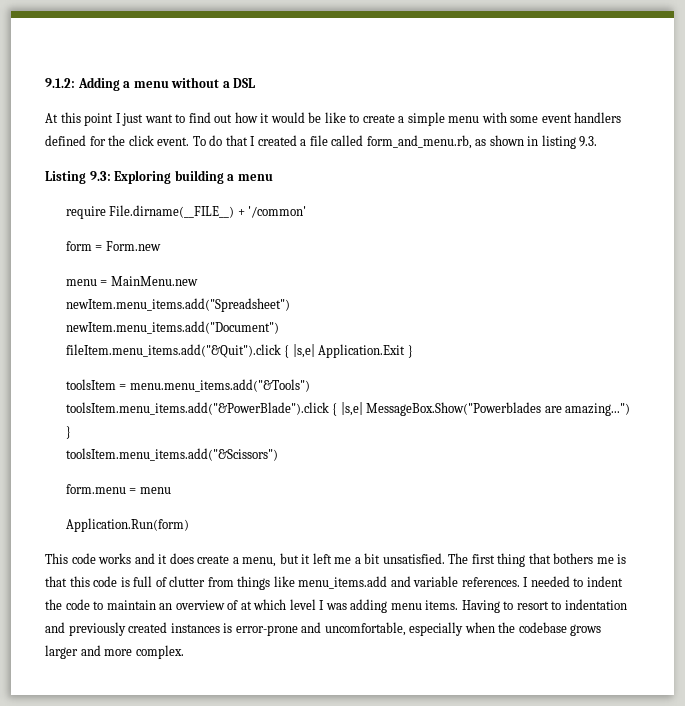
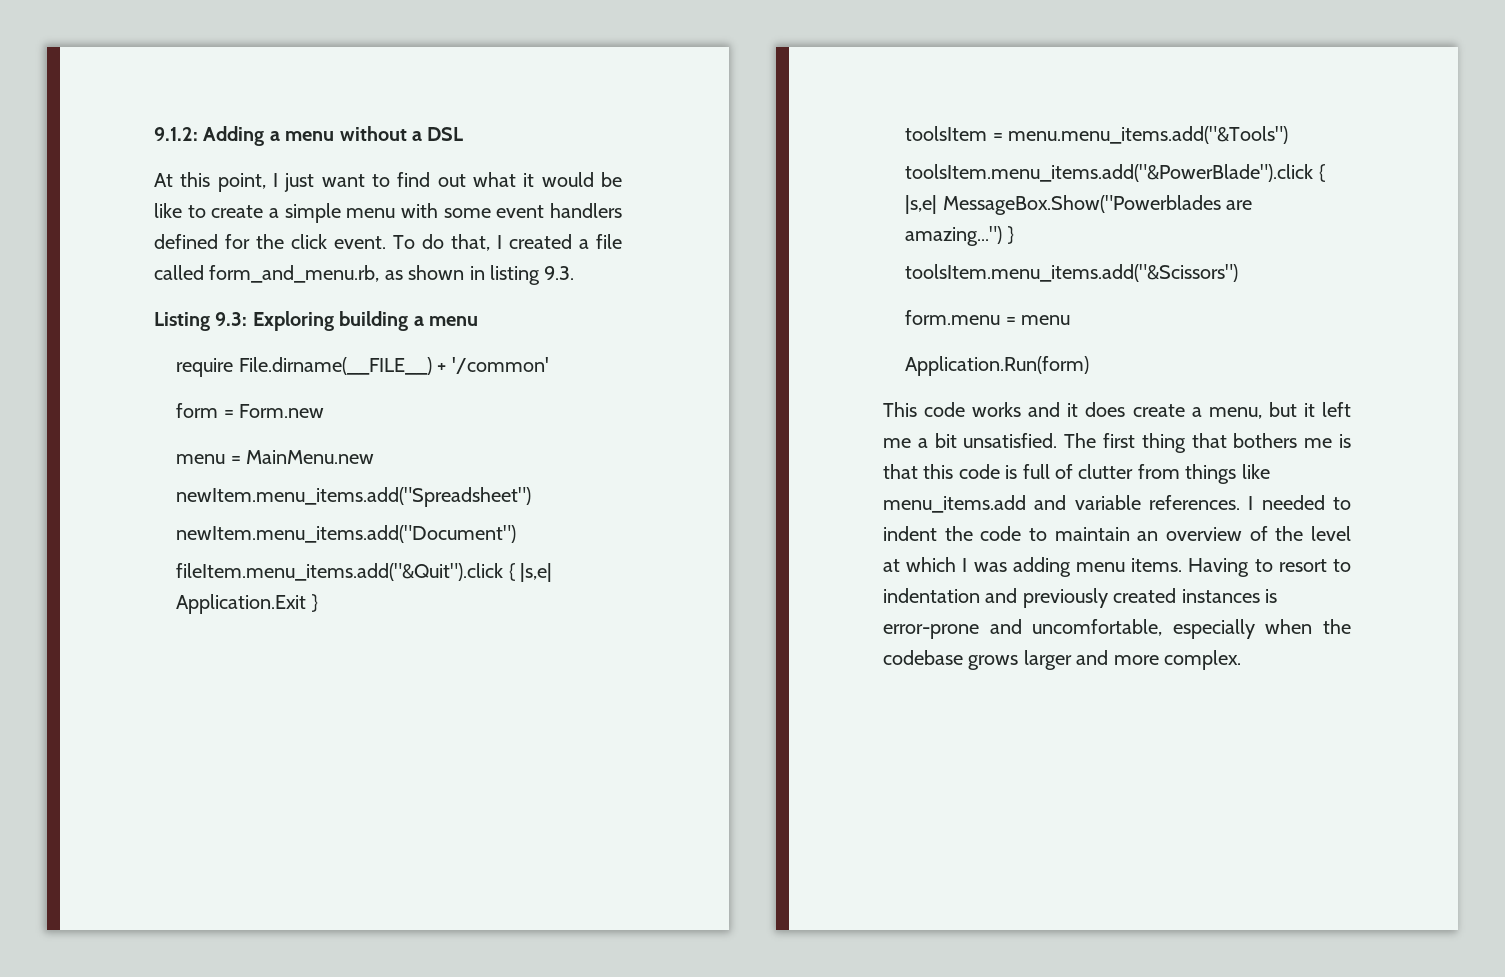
[84,113,114,126] point -> [217,173,266,192] point,
[234,112,258,123] how -> [473,172,516,187] what
[225,135,248,146] that -> [450,234,490,251] that,
(239, 605) none -> [1275,526,1351,541] the level
[289,599,316,610] level -> (957, 564) none

